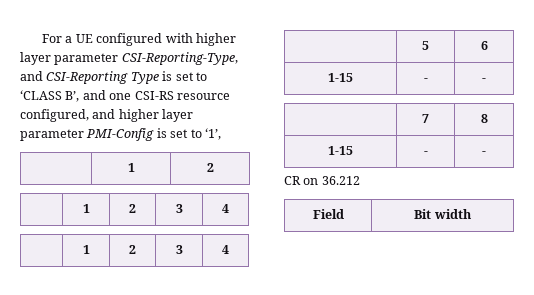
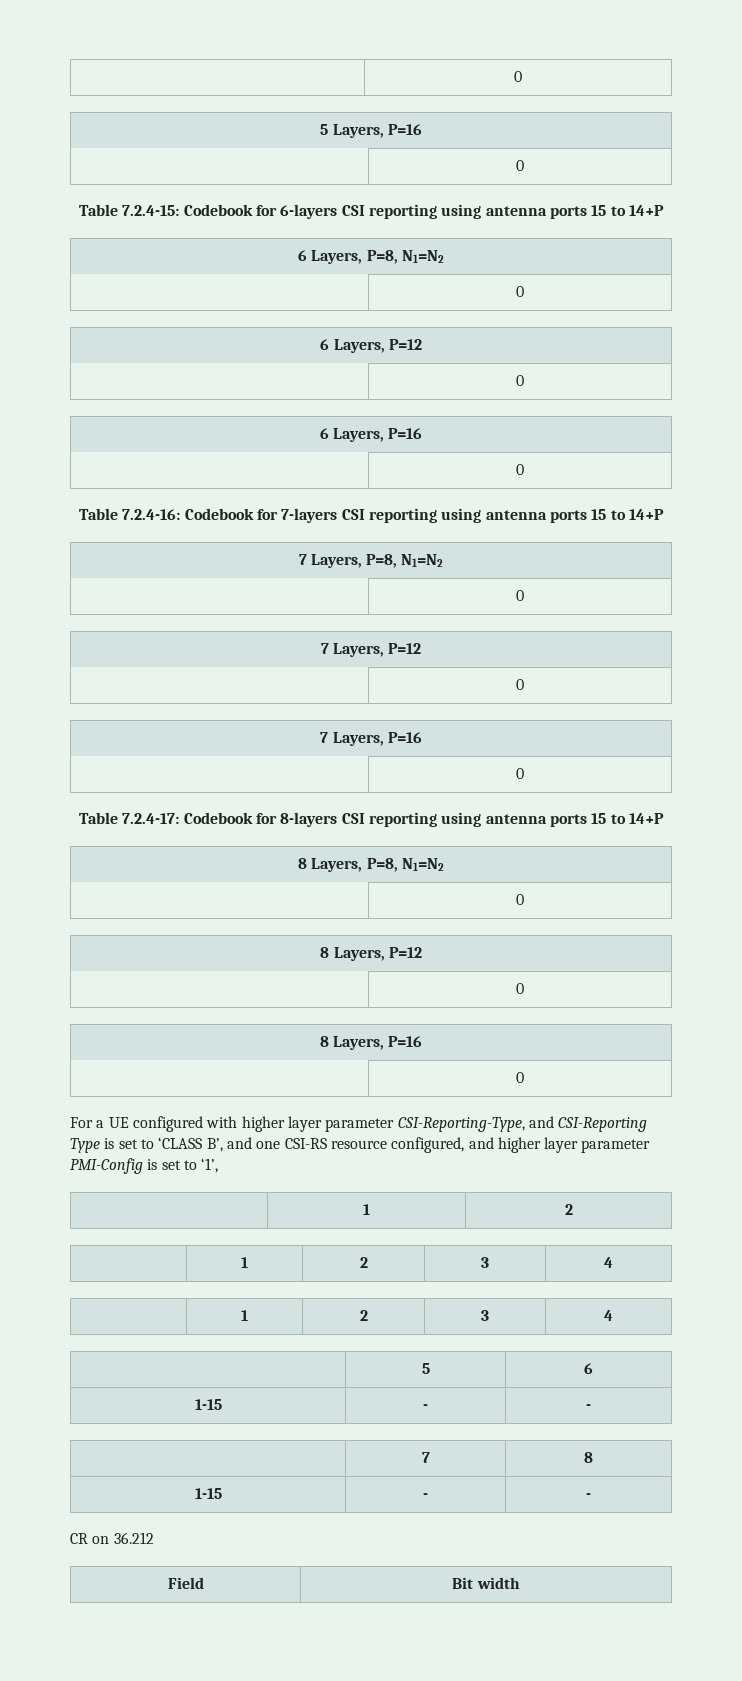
(42, 38) none -> [514,71,522,82] [320,124,422,138] [516,160,524,171] [79,204,664,219] [298,250,444,264] [516,286,524,297] [320,339,422,353] [516,375,524,386] [319,428,423,442] [516,464,524,475] [79,508,664,523] [298,554,444,568] [516,590,524,601] [320,643,422,657] [516,679,524,690] [320,732,422,746] [516,768,524,779] [79,812,664,827] [298,858,444,872] [516,894,524,905] [320,947,422,961] [516,983,524,994] [319,1036,423,1050] [516,1072,524,1083] | 0 // 5 Layers, P=16 // | 0 // Table 7.2.4-15: Codebook for 6-layers CSI reporting using antenna ports 15 to 14+P // 6 Layers, P=8, N1=N2 // | 0 // 6 Layers, P=12 // | 0 // 6 Layers, P=16 // | 0 // Table 7.2.4-16: Codebook for 7-layers CSI reporting using antenna ports 15 to 14+P // 7 Layers, P=8, N1=N2 // | 0 // 7 Layers, P=12 // | 0 // 7 Layers, P=16 // | 0 // Table 7.2.4-17: Codebook for 8-layers CSI reporting using antenna ports 15 to 14+P // 8 Layers, P=8, N1=N2 // | 0 // 8 Layers, P=12 // | 0 // 8 Layers, P=16 // | 0 //

